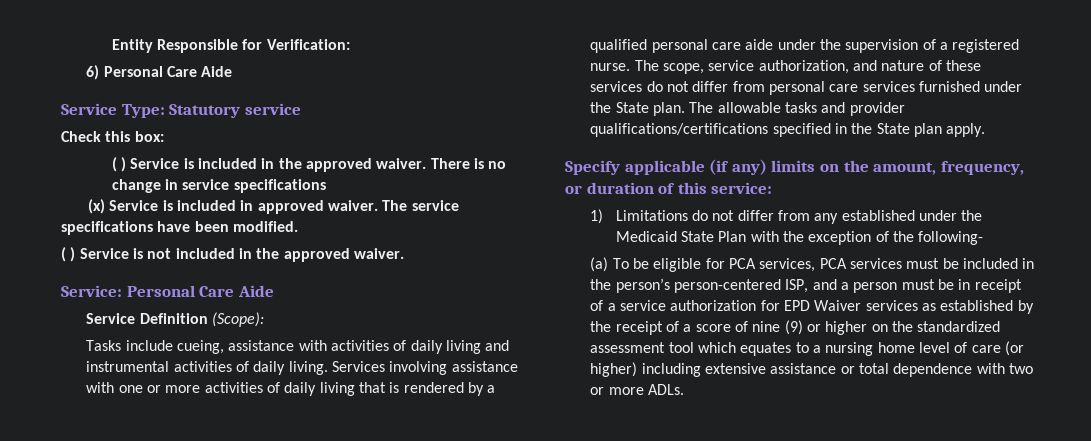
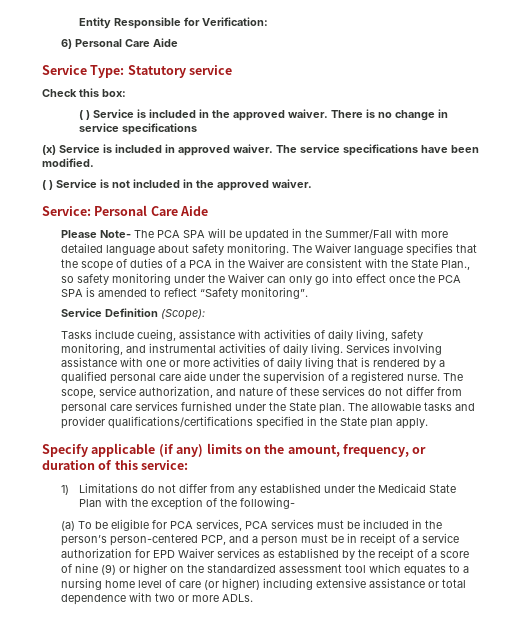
(274, 291) none -> [60,228,448,241] [60,243,477,256] [60,258,470,271] [60,273,461,285] [60,287,308,299] // Please Note- The PCA SPA will be updated in the Summer/Fall with more detailed language about safety monitoring. The Waiver language specifies that the scope of duties of a PCA in the Waiver are consistent with the State Plan., so safety monitoring under the Waiver can only go into effect once the PCA SPA is amended to reflect “Safety monitoring”.
[445,340,481,354] living -> [355,329,423,341] [60,343,123,355] living, safety monitoring,
[785,279,809,293] ISP, -> [200,535,226,545] PCP,

